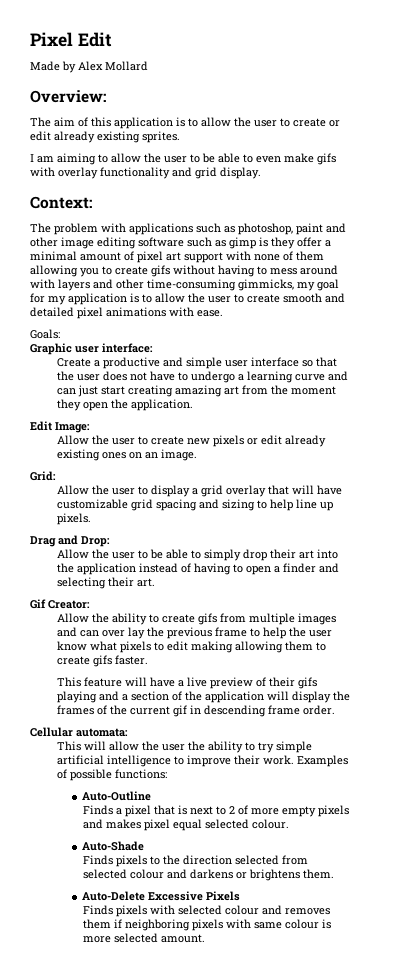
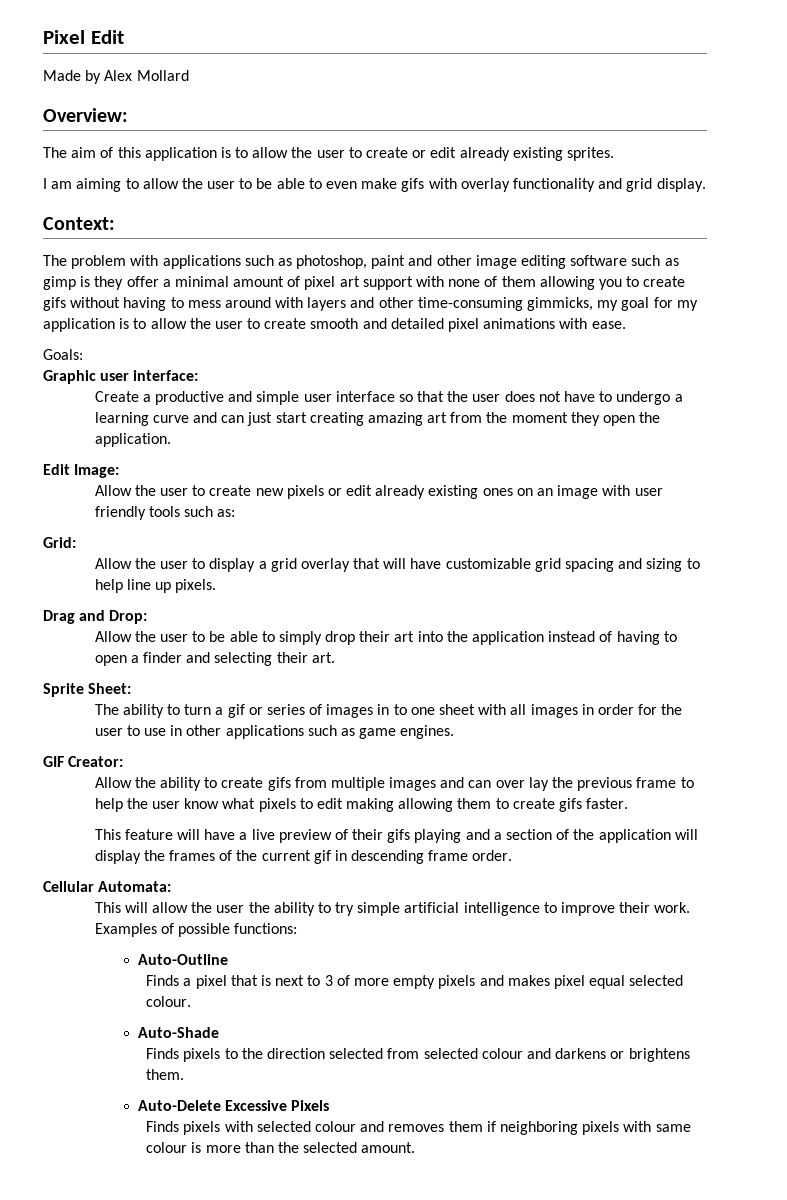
[160,449,197,461] image. -> [557,485,663,499] [94,506,236,520] image with user friendly tools such as:
[30,599,46,609] Gif -> [43,683,132,697] [94,704,683,718] [94,725,455,739] [43,756,64,767] Sprite Sheet: // The ability to turn a gif or series of images in to one sheet with all images in order for the user to use in other applications such as game engines. // GIF
[76,728,128,737] automata: -> [98,881,172,892] Automata:
[229,806,236,814] 2 -> [324,975,333,986] 3
(112, 939) none -> [244,1142,300,1153] than the

